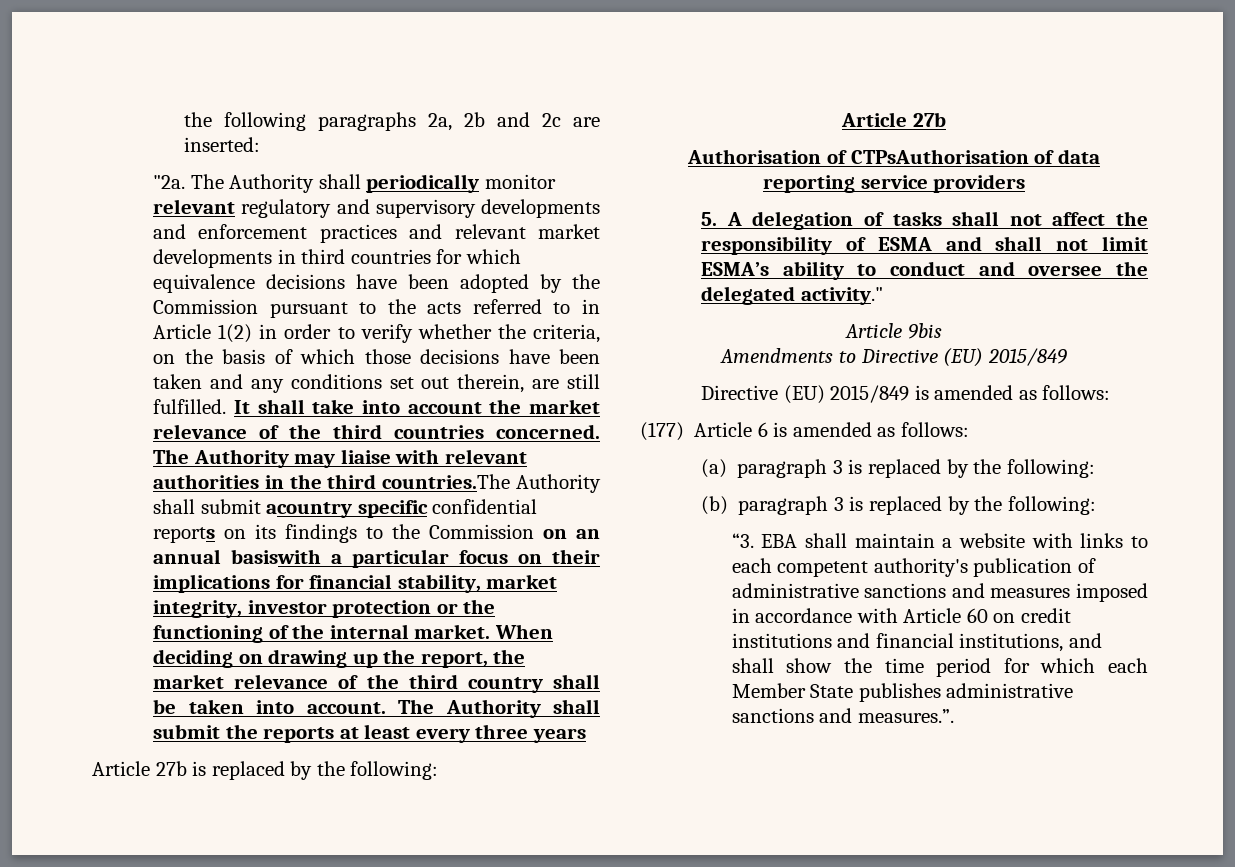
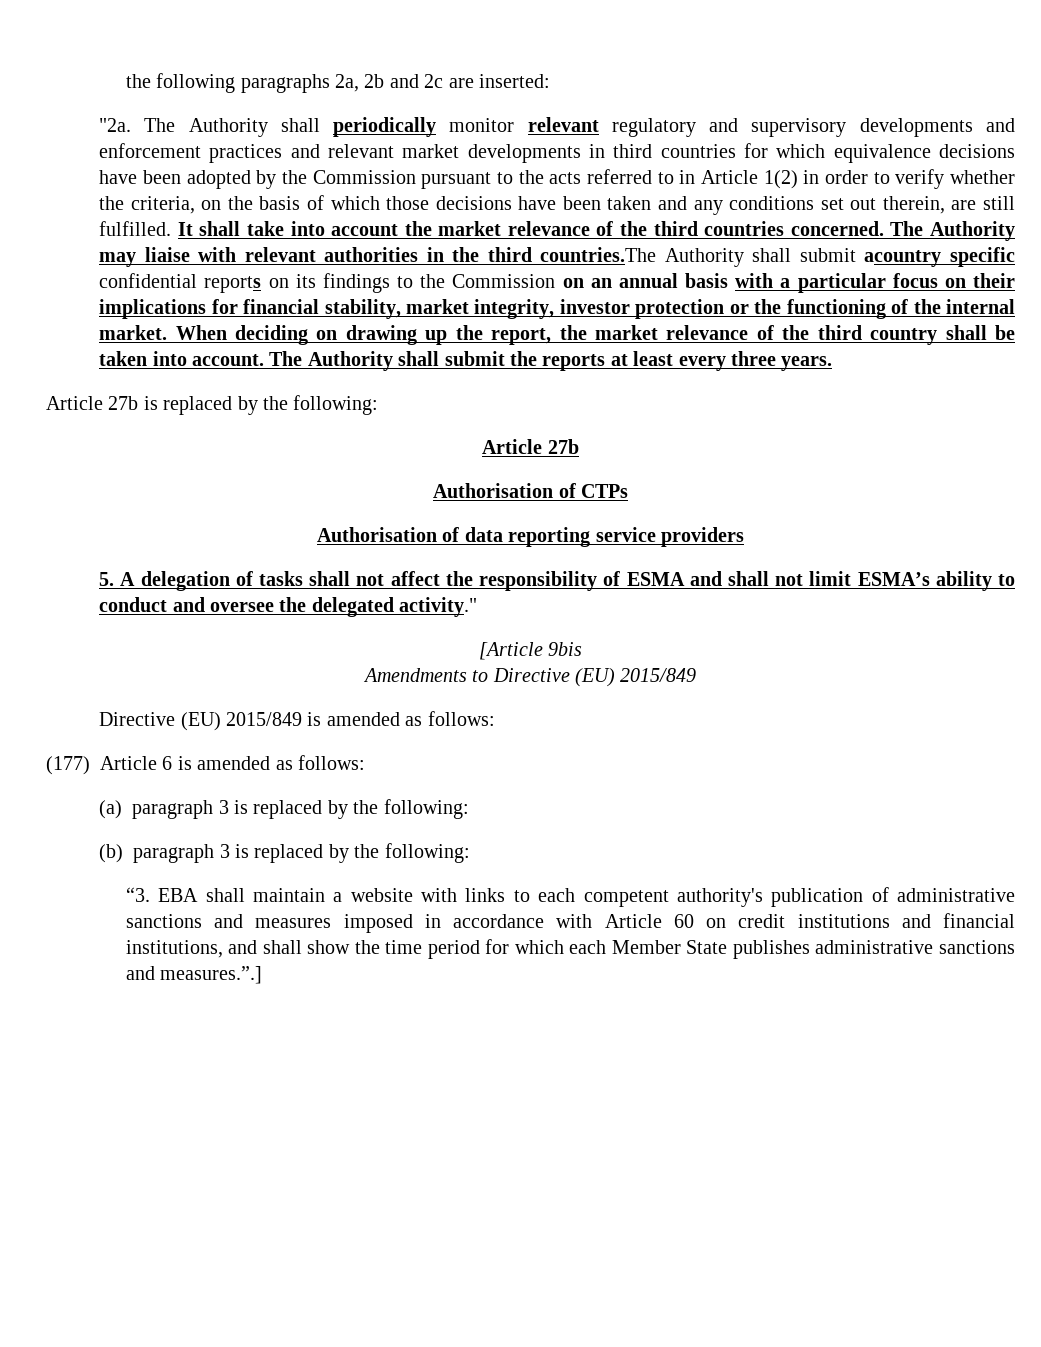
[231,549,322,564] basiswith -> [684,273,774,288] basis with
[532,728,586,743] years -> [781,356,833,371] years.
[850,149,1029,164] CTPsAuthorisation -> [580,484,628,498] [317,527,437,542] CTPs // Authorisation
[845,323,903,338] Article -> [478,642,543,660] [Article
[857,709,954,723] measures.”. -> [160,966,263,984] measures.”.]

